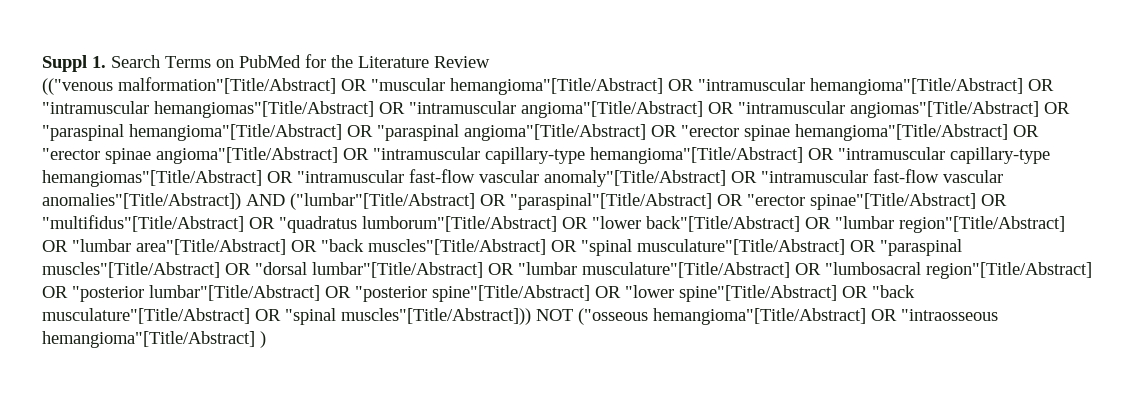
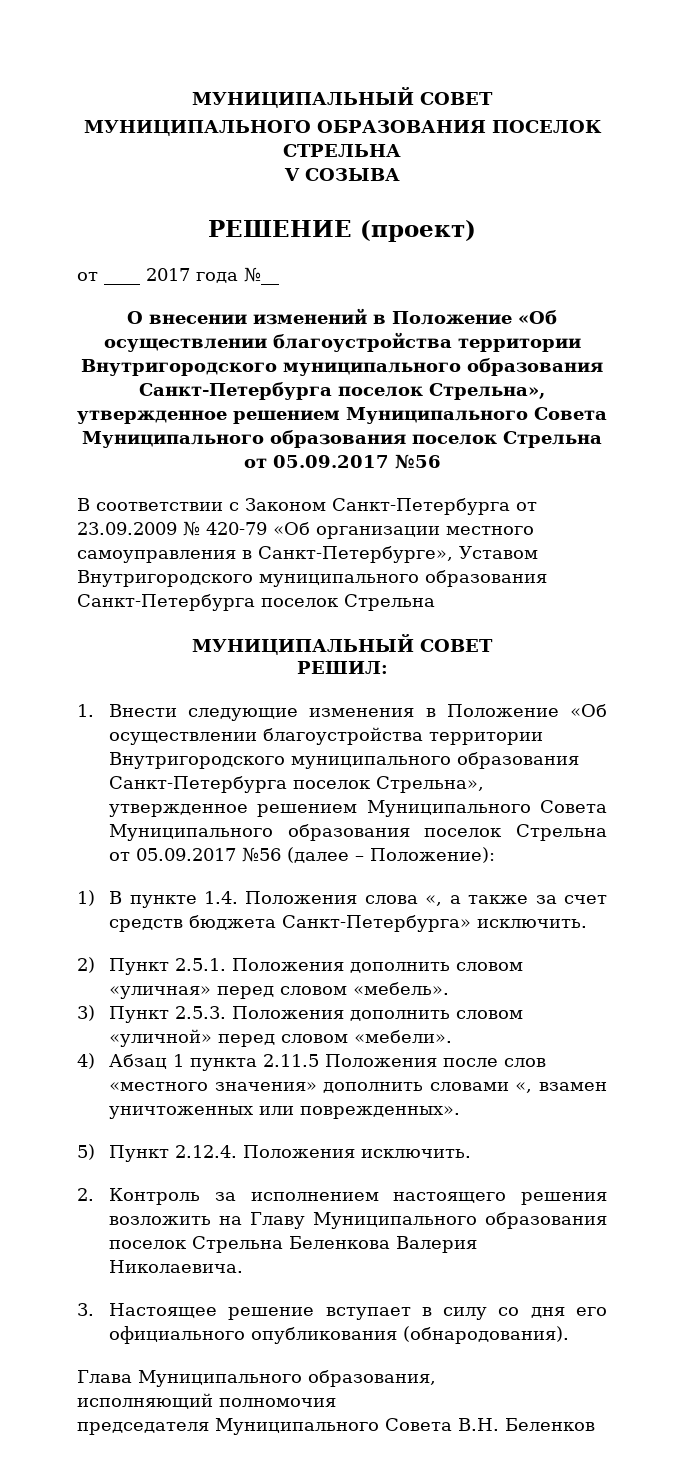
[42,54,490,72] [42,77,1054,95] [42,101,1070,118] [42,124,1039,141] [42,147,1050,164] [42,169,1003,187] [42,193,1007,210] [42,215,1065,233] [42,239,962,256] [42,262,1092,279] [42,285,915,302] [42,308,998,325] [42,331,266,348] Suppl 1. Search Terms on PubMed for the Literature Review // (("venous malformation"[Title/Abstract] OR "muscular hemangioma"[Title/Abstract] OR "intramuscular hemangioma"[Title/Abstract] OR "intramuscular hemangiomas"[Title/Abstract] OR "intramuscular angioma"[Title/Abstract] OR "intramuscular angiomas"[Title/Abstract] OR "paraspinal hemangioma"[Title/Abstract] OR "paraspinal angioma"[Title/Abstract] OR "erector spinae hemangioma"[Title/Abstract] OR "erector spinae angioma"[Title/Abstract] OR "intramuscular capillary-type hemangioma"[Title/Abstract] OR "intramuscular capillary-type hemangiomas"[Title/Abstract] OR "intramuscular fast-flow vascular anomaly"[Title/Abstract] OR "intramuscular fast-flow vascular anomalies"[Title/Abstract]) AND ("lumbar"[Title/Abstract] OR "paraspinal"[Title/Abstract] OR "erector spinae"[Title/Abstract] OR "multifidus"[Title/Abstract] OR "quadratus lumborum"[Title/Abstract] OR "lower back"[Title/Abstract] OR "lumbar region"[Title/Abstract] OR "lumbar area"[Title/Abstract] OR "back muscles"[Title/Abstract] OR "spinal musculature"[Title/Abstract] OR "paraspinal muscles"[Title/Abstract] OR "dorsal lumbar"[Title/Abstract] OR "lumbar musculature"[Title/Abstract] OR "lumbosacral region"[Title/Abstract] OR "posterior lumbar"[Title/Abstract] OR "posterior spine"[Title/Abstract] OR "lower spine"[Title/Abstract] OR "back musculature"[Title/Abstract] OR "spinal muscles"[Title/Abstract])) NOT ("osseous hemangioma"[Title/Abstract] OR "intraosseous hemangioma"[Title/Abstract] ) -> [192,87,493,108] [83,120,602,136] [283,144,401,157] [283,168,400,181] [208,220,476,242] [77,272,98,281] [104,281,140,285] [146,267,279,285] [127,308,557,325] [103,332,581,352] [81,358,603,376] [139,382,545,400] [77,407,607,424] [82,430,602,448] [243,454,441,469] [77,498,537,515] [77,521,534,539] [77,546,538,563] [77,570,547,587] [77,594,435,611] [192,634,493,655] [296,661,388,674] [77,704,607,721] [109,727,544,745] [109,752,580,769] [109,776,485,793] [109,800,607,817] [109,824,607,841] [109,847,496,863] [77,890,608,908] [109,915,588,932] [77,957,524,975] [109,982,450,999] [77,1005,524,1023] [109,1029,453,1047] [77,1053,547,1071] [109,1082,607,1093] [109,1106,461,1119] [77,1144,472,1162] [77,1188,607,1205] [109,1212,607,1229] [109,1236,478,1253] [109,1260,244,1273] [77,1303,608,1320] [109,1326,570,1344] [77,1370,436,1387] [77,1393,336,1409] [77,1418,595,1435] МУНИЦИПАЛЬНЫЙ СОВЕТ // МУНИЦИПАЛЬНОГО ОБРАЗОВАНИЯ ПОСЕЛОК СТРЕЛЬНА // V СОЗЫВА // РЕШЕНИЕ (проект) // от ____ 2017 года №__ // О внесении изменений в Положение «Об осуществлении благоустройства территории Внутригородского муниципального образования Санкт-Петербурга поселок Стрельна», утвержденное решением Муниципального Совета Муниципального образования поселок Стрельна от 05.09.2017 №56 // В соответствии с Законом Санкт-Петербурга от 23.09.2009 № 420-79 «Об организации местного самоуправления в Санкт-Петербурге», Уставом Внутригородского муниципального образования Санкт-Петербурга поселок Стрельна // МУНИЦИПАЛЬНЫЙ СОВЕТ // РЕШИЛ: // 1. Внести следующие изменения в Положение «Об осуществлении благоустройства территории Внутригородского муниципального образования Санкт-Петербурга поселок Стрельна», утвержденное решением Муниципального Совета Муниципального образования поселок Стрельна от 05.09.2017 №56 (далее – Положение): // 1) В пункте 1.4. Положения слова «, а также за счет средств бюджета Санкт-Петербурга» исключить. // 2) Пункт 2.5.1. Положения дополнить словом «уличная» перед словом «мебель». // 3) Пункт 2.5.3. Положения дополнить словом «уличной» перед словом «мебели». // 4) Абзац 1 пункта 2.11.5 Положения после слов «местного значения» дополнить словами «, взамен уничтоженных или поврежденных». // 5) Пункт 2.12.4. Положения исключить. // 2. Контроль за исполнением настоящего решения возложить на Главу Муниципального образования поселок Стрельна Беленкова Валерия Николаевича. // 3. Настоящее решение вступает в силу со дня его официального опубликования (обнародования). // Глава Муниципального образования, // исполняющий полномочия // председателя Муниципального Совета В.Н. Беленков

